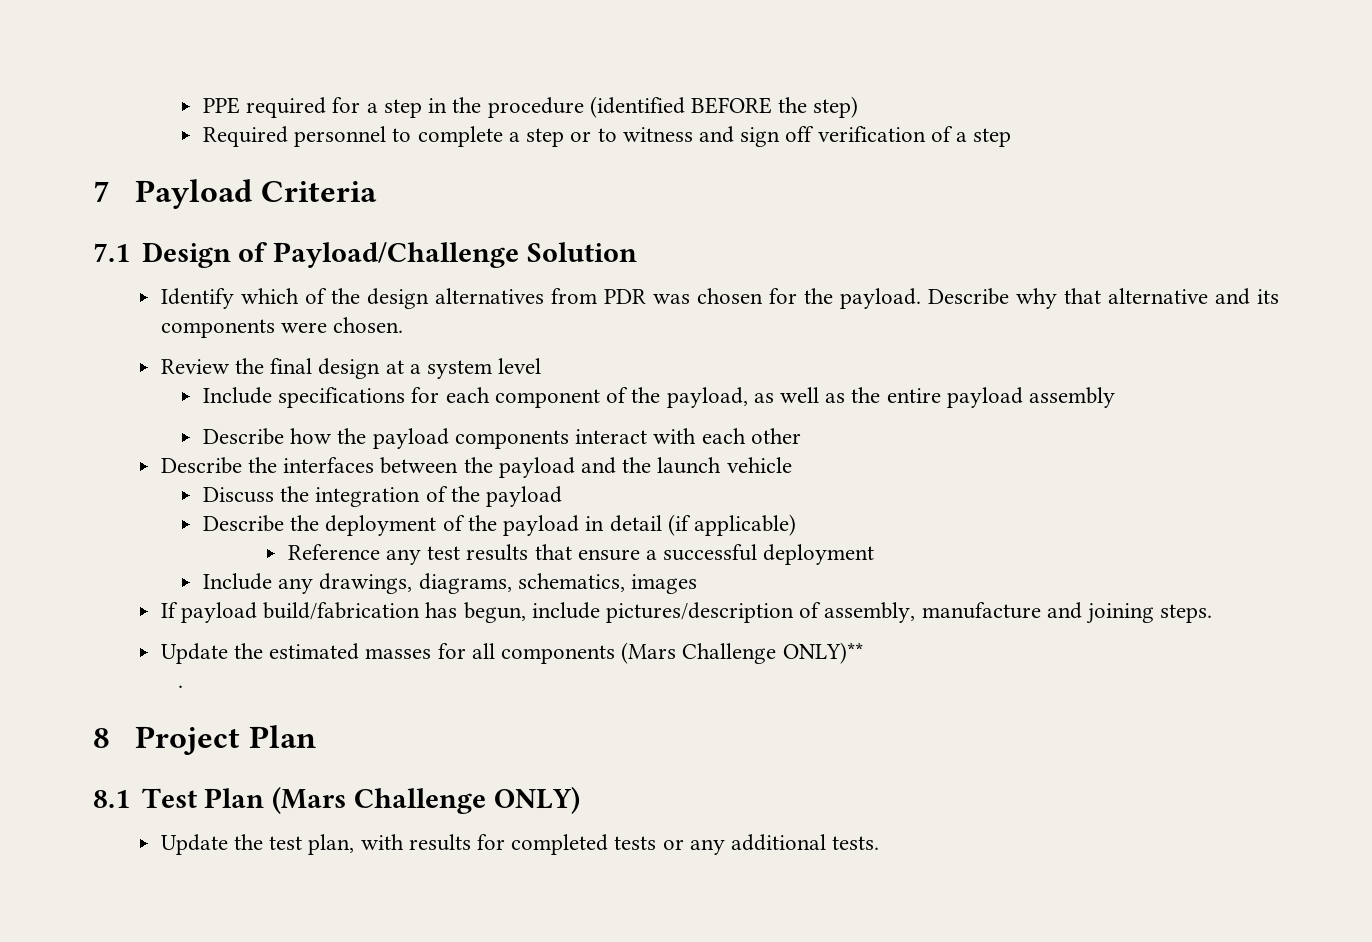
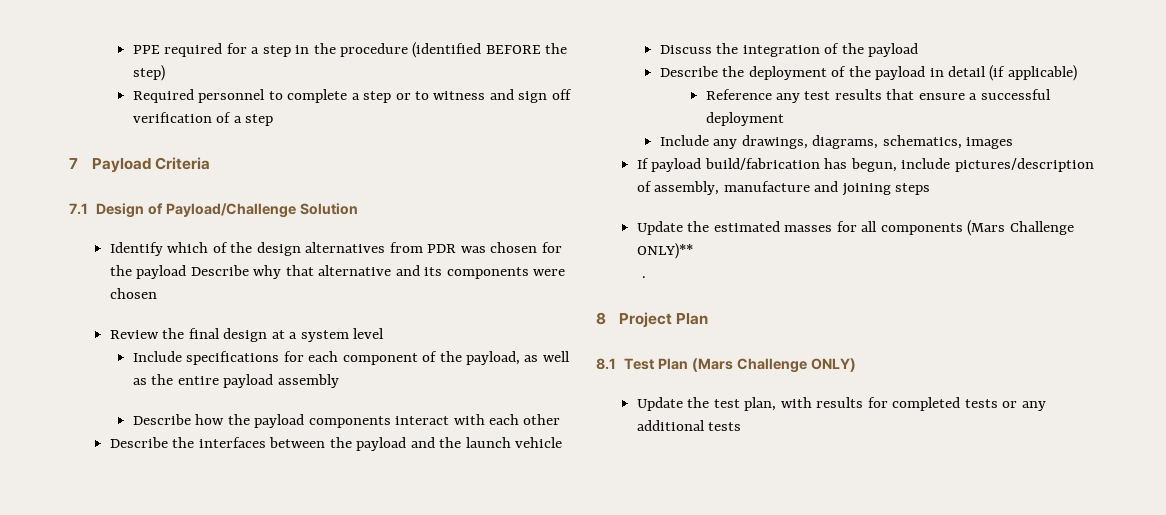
[839,288,921,309] payload. -> [136,265,187,279] payload
[333,317,404,333] chosen. -> [109,288,157,299] chosen
[1160,604,1213,623] steps. -> [895,183,931,195] steps
[832,836,880,850] tests. -> [708,422,742,431] tests

